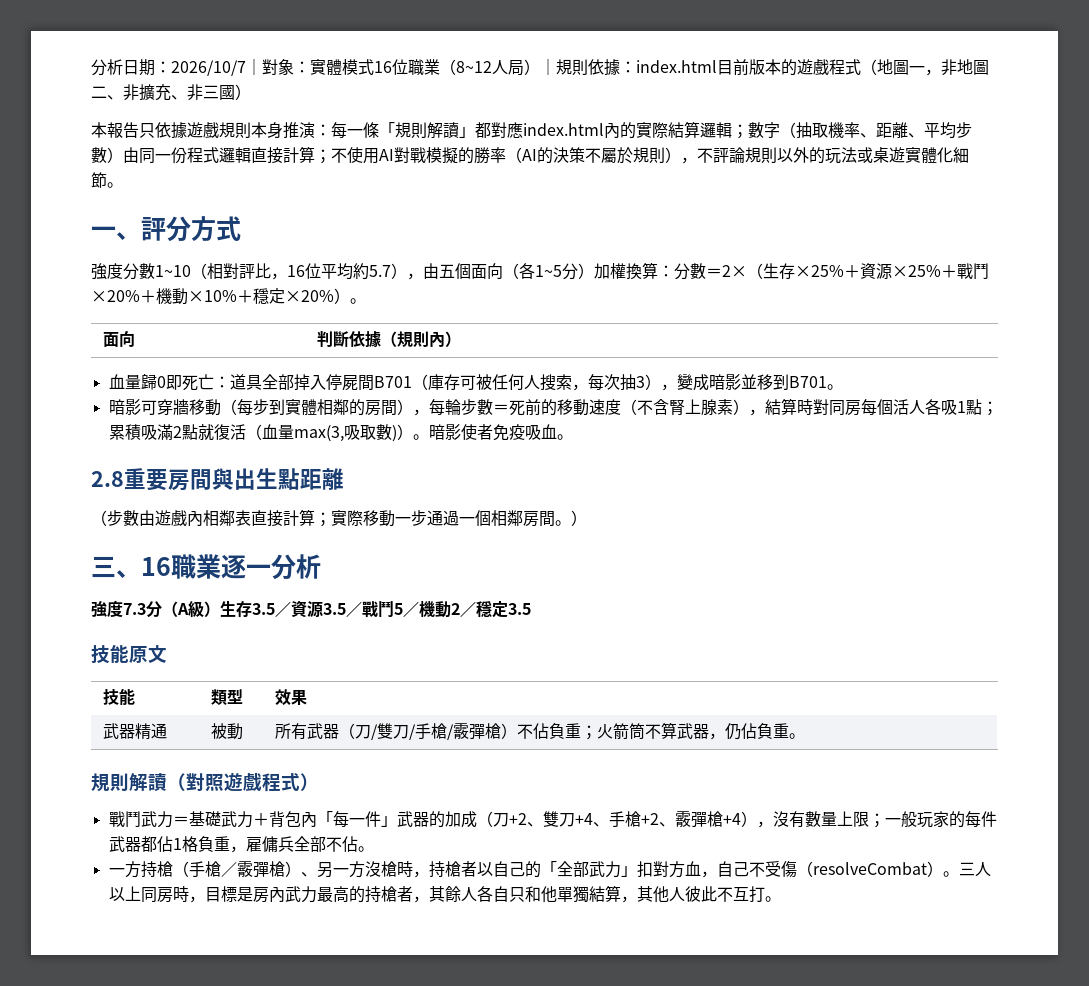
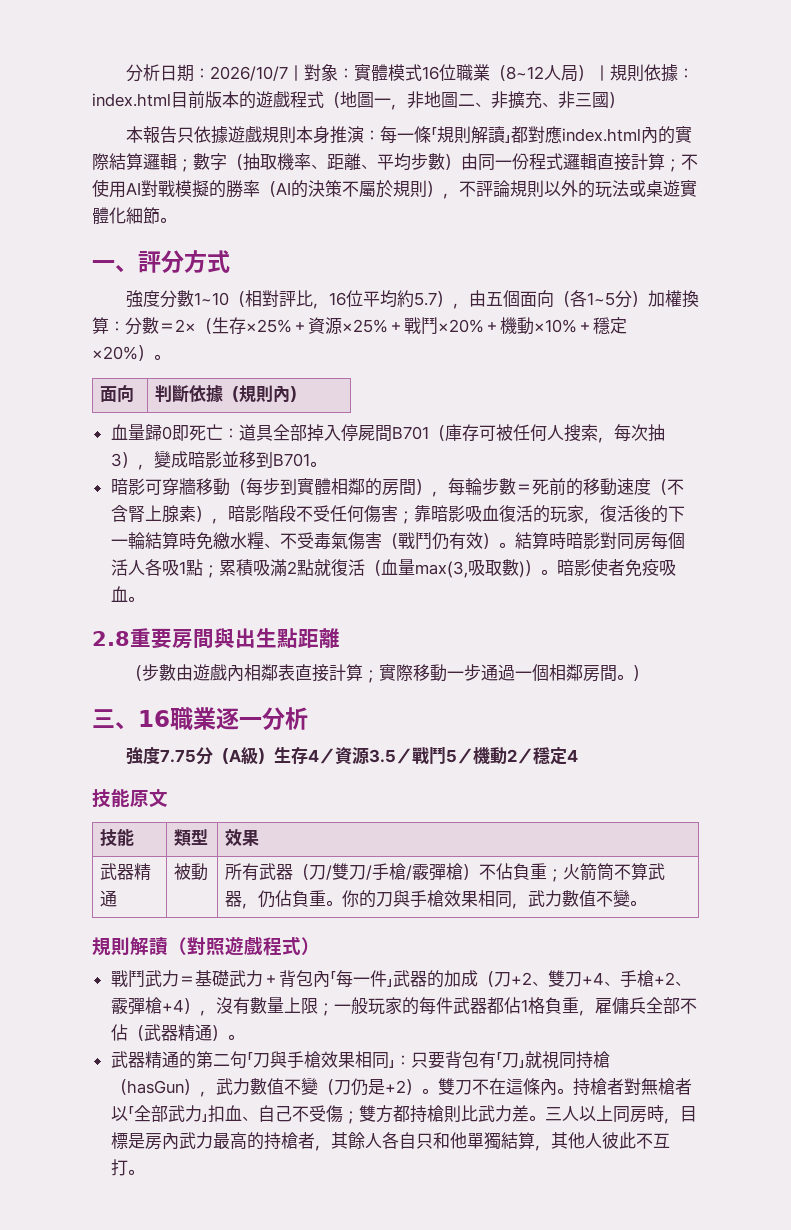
[764,398,813,415] 結算時 -> [227,505,685,524] [110,532,600,550] 暗影階段不受任何傷害；靠暗影吸血復活的玩家，復活後的下一輪結算時免繳水糧、不受毒氣傷害（戰鬥仍有效）。結算時暗影
[123,603,146,615] 7.3 -> [159,749,196,763] 7.75
[252,603,275,615] 3.5 -> [307,749,319,762] 4
[508,603,531,615] 3.5 -> [566,749,578,762] 4
(806, 736) none -> [341,889,646,909] 你的刀與手槍效果相同，武力數值不變。
[357,846,374,852] [108,861,541,878] 。 // 一方持槍（手槍／霰彈槍）、另一方沒槍時，持槍者以自己的 -> [127,1024,244,1041] [110,1051,610,1069] [110,1077,692,1097] [110,1106,128,1121] （武器精通）。 // 武器精通的第二句「刀與手槍效果相同」：只要背包有「刀」就視同持槍（hasGun），武力數值不變（刀仍是+2）。雙刀不在這條內。持槍者對無槍者以
[652,861,717,878] 對方血， -> [224,1105,258,1121] 血、
[796,861,943,877] （resolveCombat） -> [342,1105,529,1124] ；雙方都持槍則比武力差

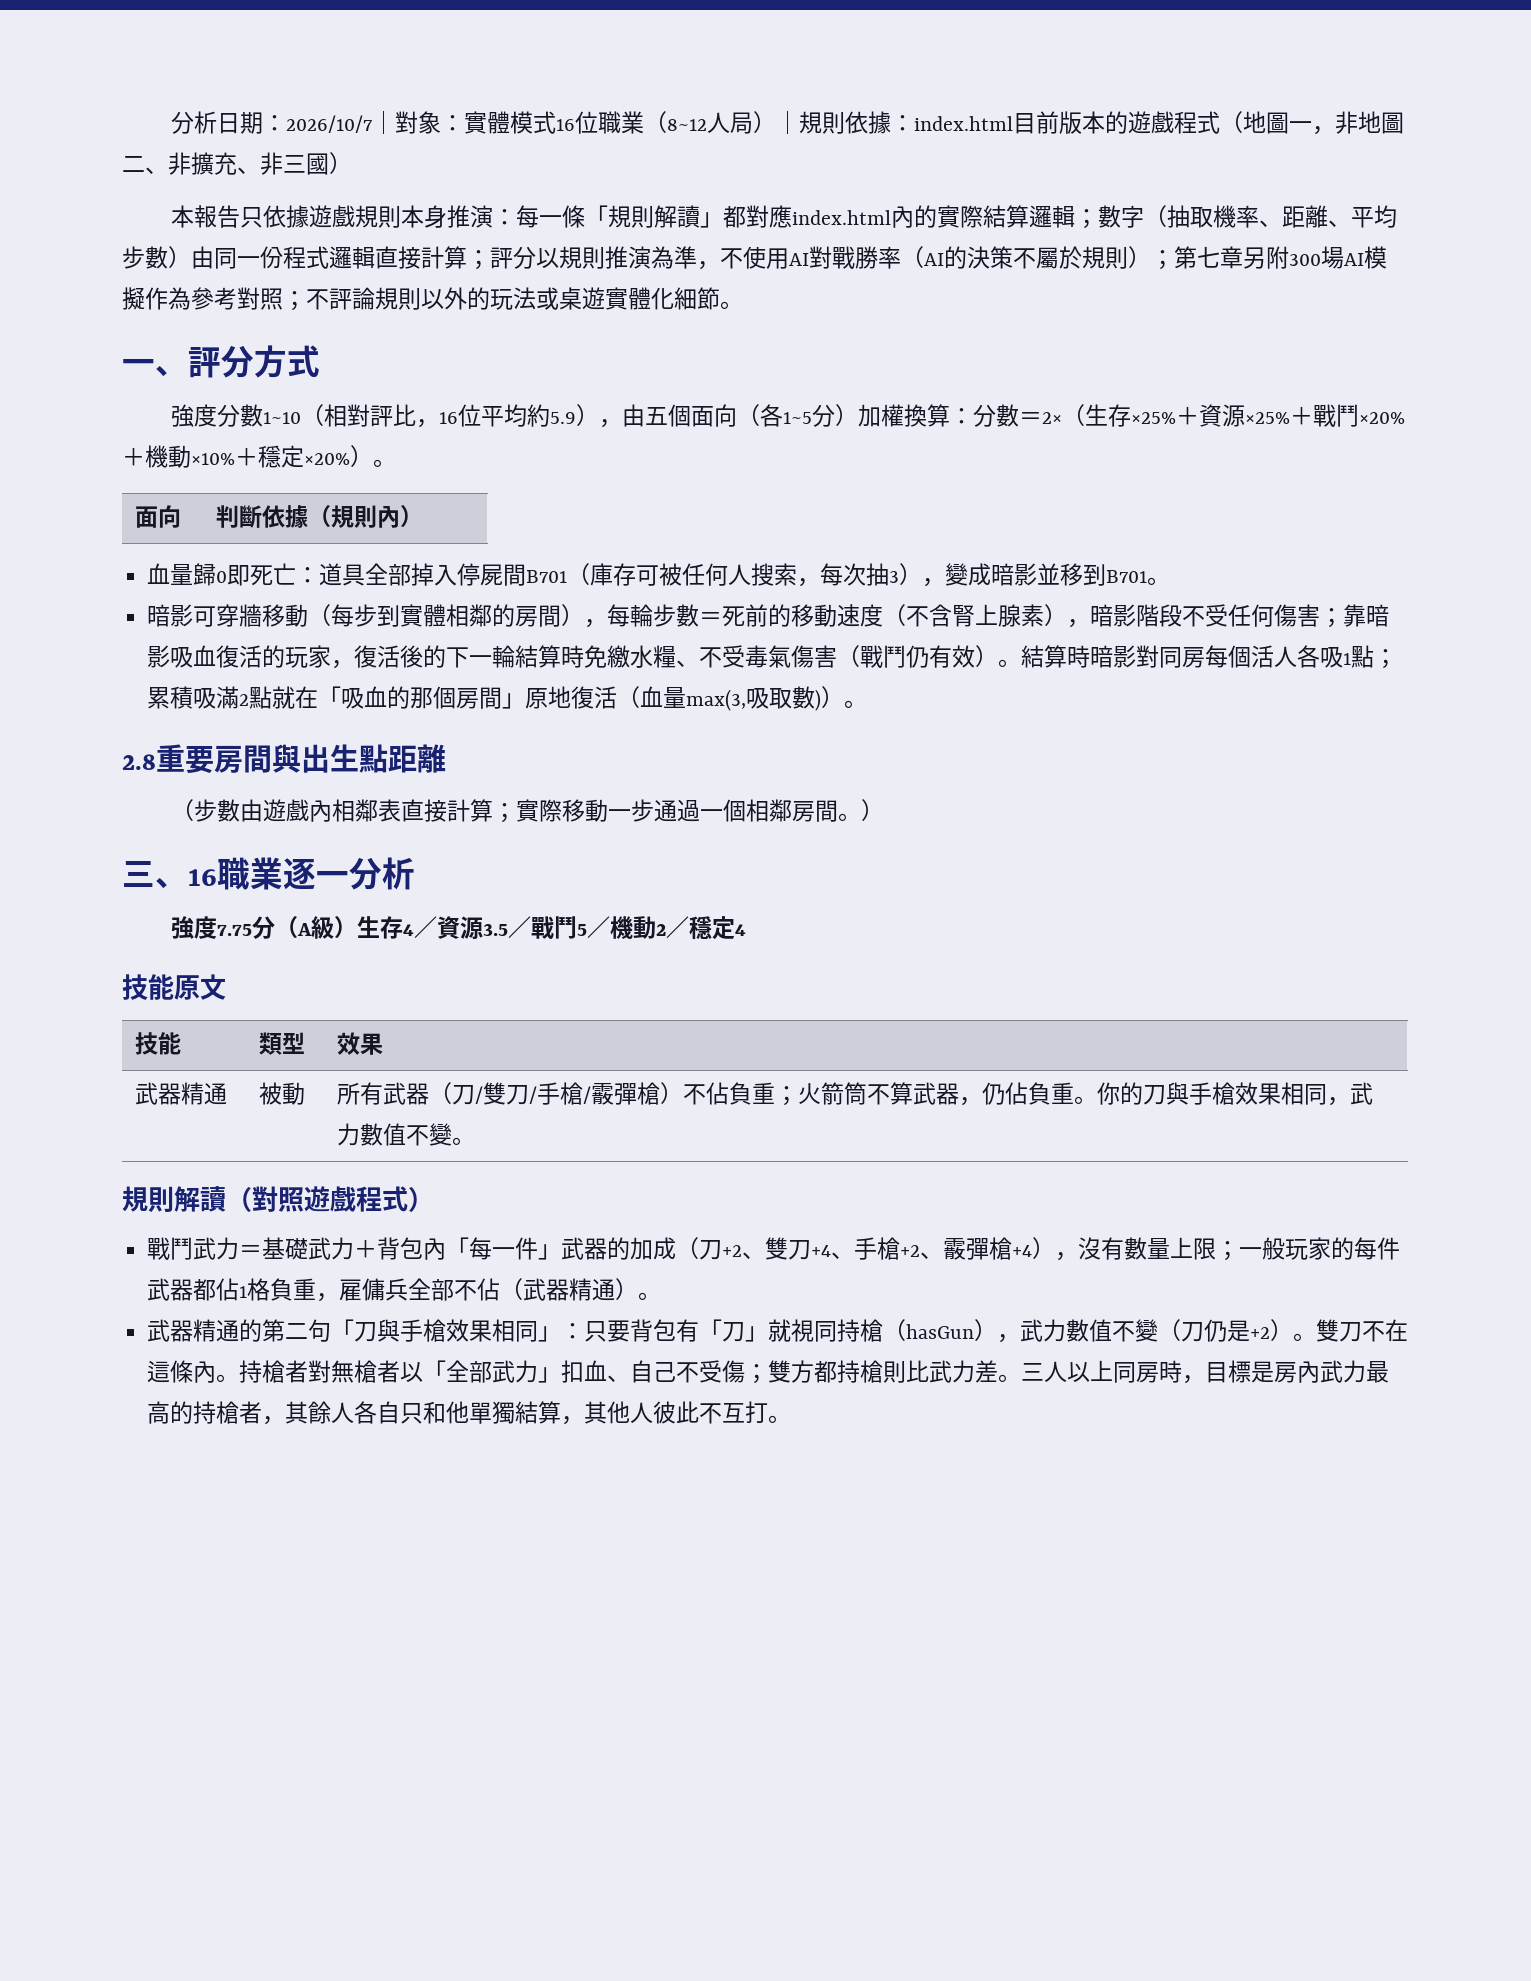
(681, 165) none -> [490,246,720,270] 評分以規則推演為準，
[175,180,226,198] 模擬的 -> (855, 258) none
[443,193,459,199] ， -> [1151,246,1387,270] [122,287,306,311] ；第七章另附300場AI模擬作為參考對照；
[413,292,437,306] 5.7 -> [549,412,576,424] 5.9
(331, 567) none -> [295,686,572,709] 在「吸血的那個房間」原地
[556,558,676,577] [110,586,144,602] 暗影使者免疫吸血。 -> (868, 704) none

